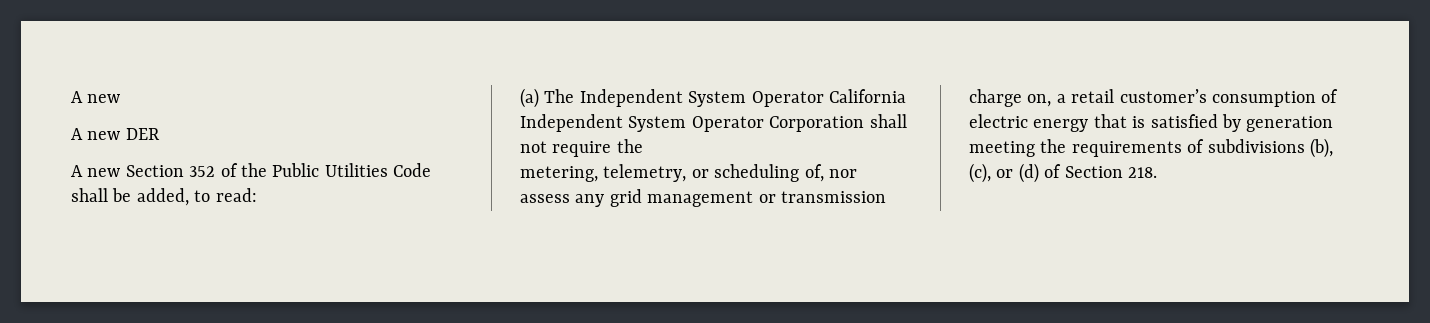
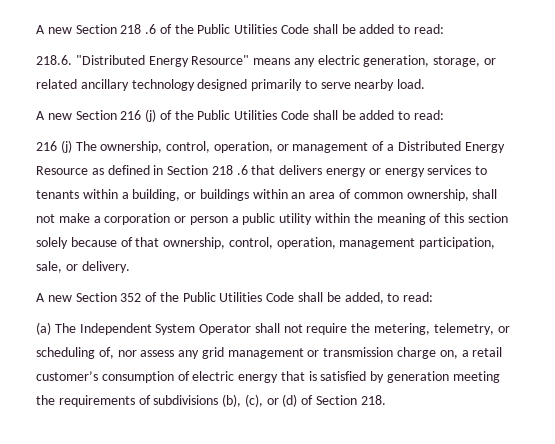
[71,91,121,103] [71,128,160,140] A new // A new DER -> [36,24,444,34] [36,55,497,67] [36,79,426,91] [36,109,444,122] [36,140,505,153] [36,165,488,177] [36,189,498,201] [36,213,508,225] [36,237,496,249] [36,261,130,273] A new Section 218 .6 of the Public Utilities Code shall be added to read: // 218.6. "Distributed Energy Resource" means any electric generation, storage, or related ancillary technology designed primarily to serve nearby load. // A new Section 216 (j) of the Public Utilities Code shall be added to read: // 216 (j) The ownership, control, operation, or management of a Distributed Energy Resource as defined in Section 218 .6 that delivers energy or energy services to tenants within a building, or buildings within an area of common ownership, shall not make a corporation or person a public utility within the meaning of this section solely because of that ownership, control, operation, management participation, sale, or delivery.
[829,89,906,103] [520,114,865,132] California Independent System Operator Corporation -> (252, 329) none
(643, 146) // -> (371, 328) none

